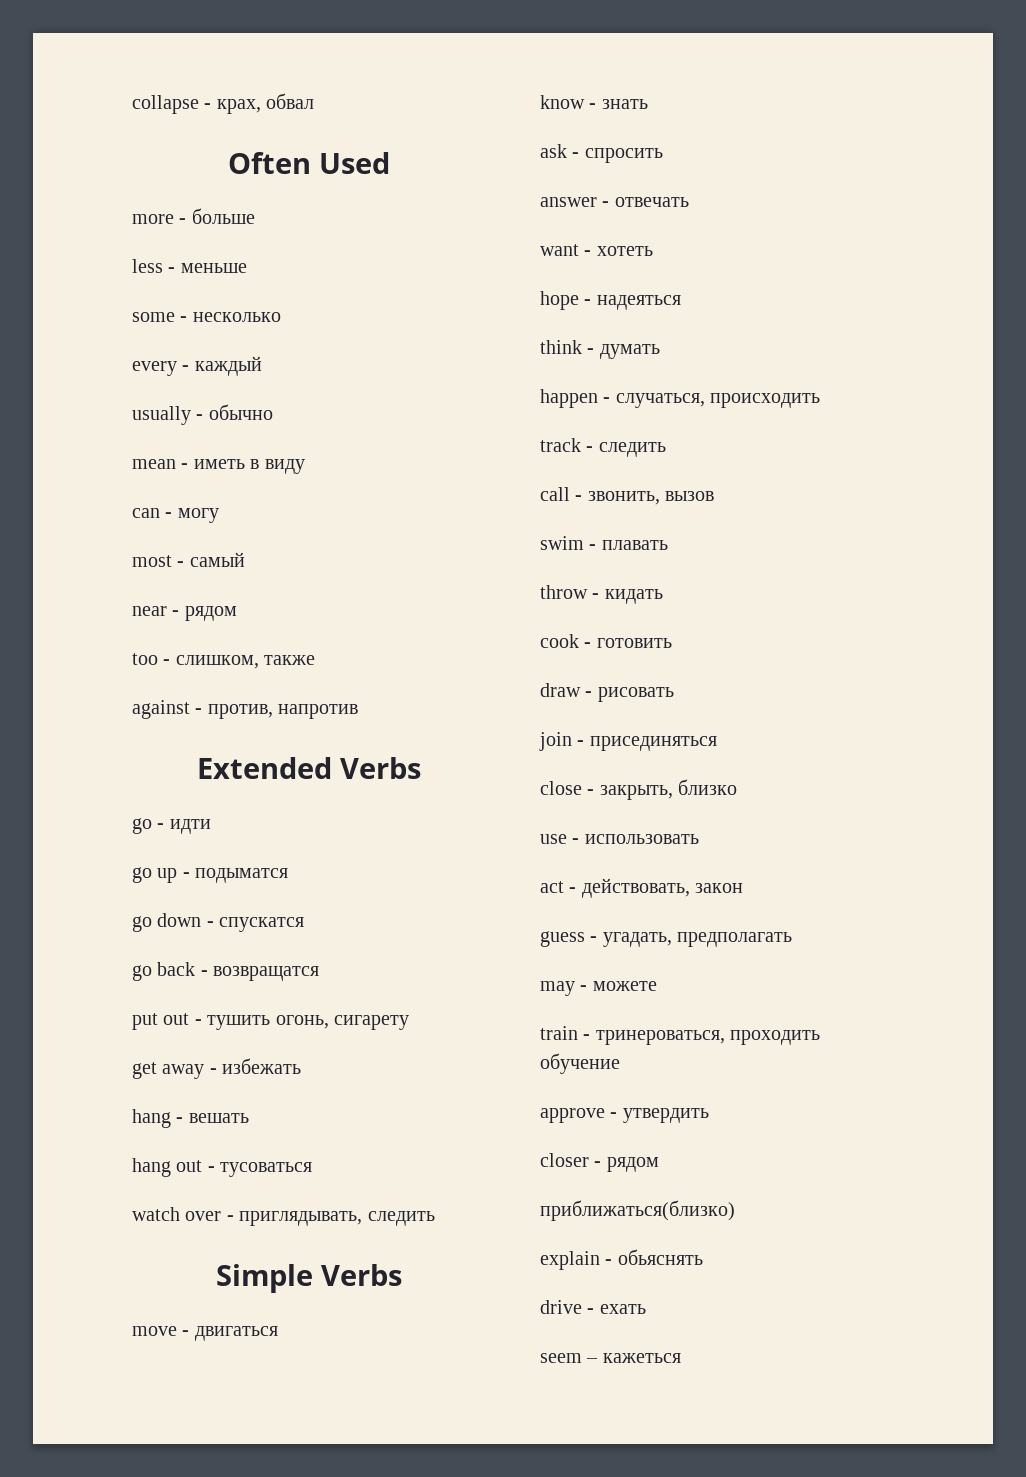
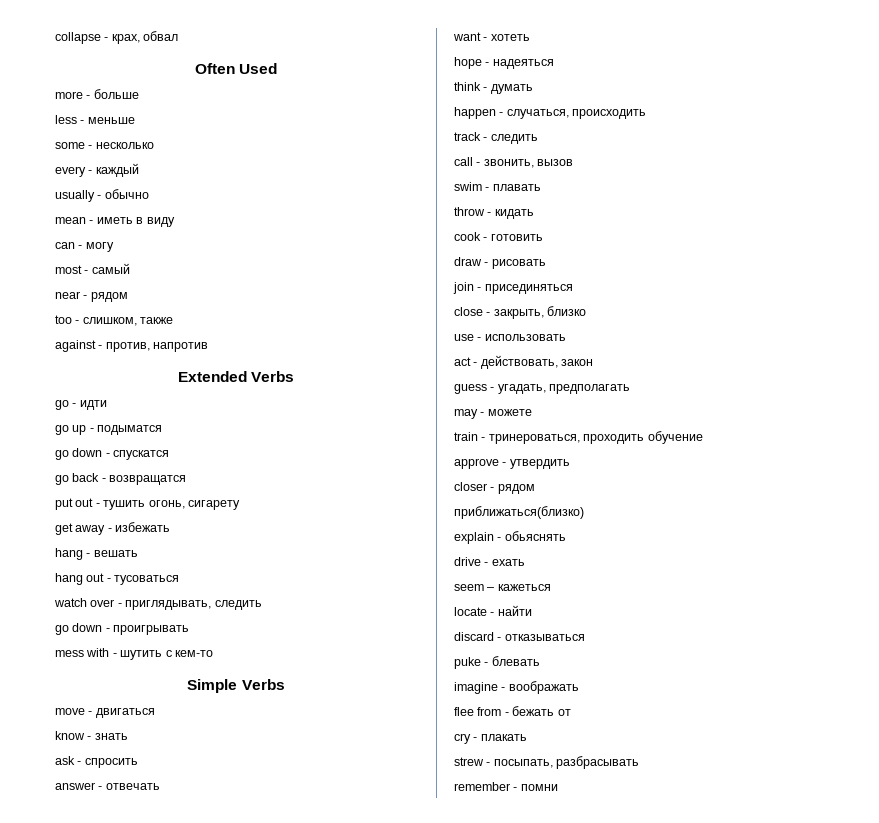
(435, 1218) none -> [55,623,190,635] [55,648,213,660] // go down - проигрывать // mess with - шутить с кем-то
(681, 1358) none -> [454,605,532,616] [454,632,585,641] [454,656,540,669] [454,681,579,694] [454,706,571,716] [454,733,527,744] [454,756,640,769] [454,782,558,791] // locate - найти // discard - отказываться // puke - блевать // imagine - воображать // flee from - бежать от // cry - плакать // strew - посыпать, разбрасывать // remember - помни

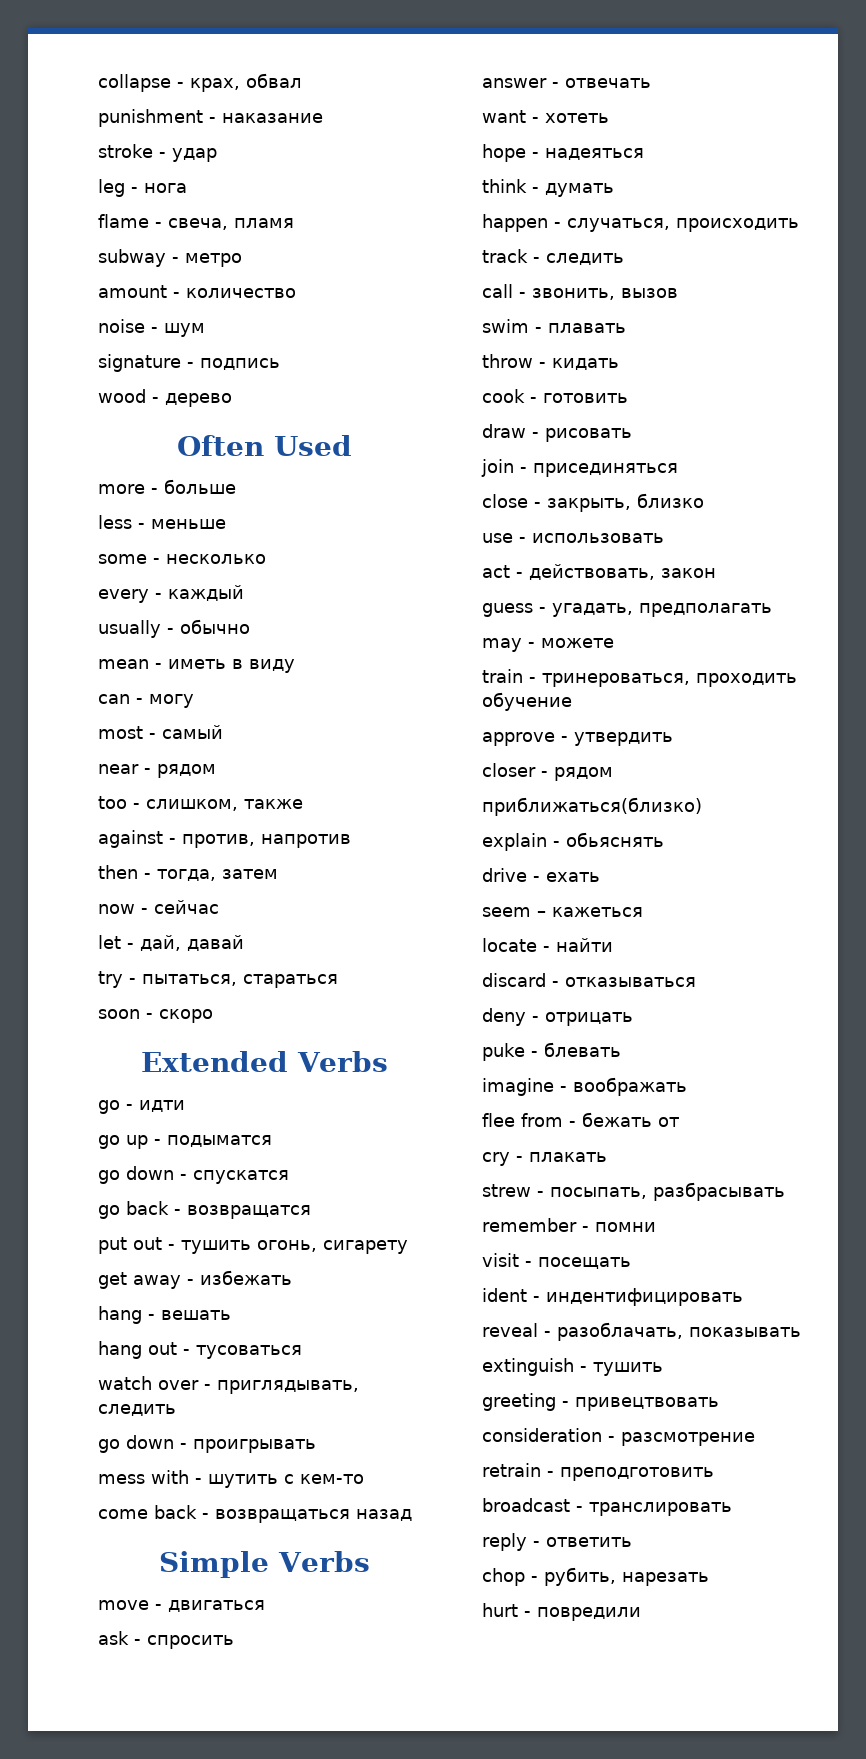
(179, 36) none -> [98,109,323,127] [98,144,217,162] [98,179,187,197] [98,214,294,230] [98,249,242,267] [98,285,296,298] [98,319,205,337] [98,354,280,372] [98,389,232,407] // punishment - наказание // stroke - удар // leg - нога // flame - свеча, пламя // subway - метро // amount - количество // noise - шум // signature - подпись // wood - дерево
(209, 347) none -> [98,865,278,881] [98,900,219,914] [98,935,244,951] [98,971,338,988] [98,1009,213,1023] // then - тогда, затем // now - сейчас // let - дай, давай // try - пытаться, стараться // soon - скоро
(213, 653) none -> [98,1505,412,1523] // come back - возвращаться назад
[55,731,128,740] // know - знать -> (265, 1606) none
(585, 637) none -> [482,1008,633,1026] // deny - отрицать
(558, 787) none -> [482,1253,631,1269] [482,1288,743,1306] [482,1322,801,1341] [482,1358,663,1376] [482,1393,719,1411] [482,1428,755,1446] [482,1463,714,1481] [482,1498,732,1516] [482,1533,632,1551] [482,1567,709,1586] [482,1603,641,1621] // visit - посещать // ident - индентифицировать // reveal - разоблачать, показывать // extinguish - тушить // greeting - привецтвовать // consideration - разсмотрение // retrain - преподготовить // broadcast - транслировать // reply - ответить // chop - рубить, нарезать // hurt - повредили

